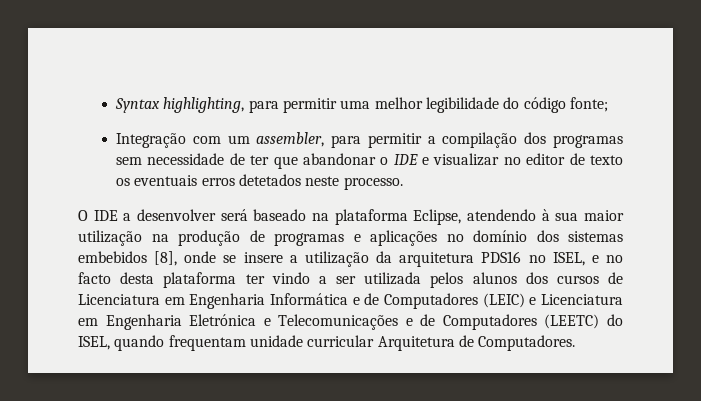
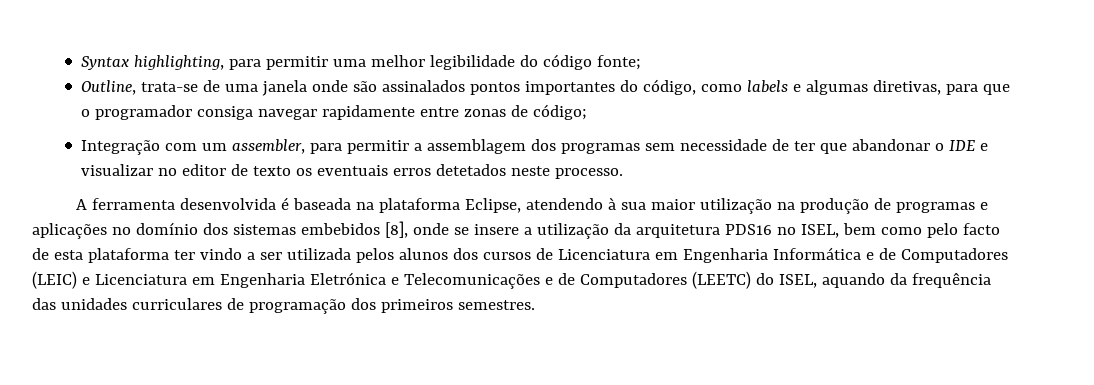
(608, 104) none -> [81,79,1011,96] [81,104,588,120] // Outline, trata-se de uma janela onde são assinalados pontos importantes do código, como labels e algumas diretivas, para que o programador consiga navegar rapidamente entre zonas de código;
[442,132,518,148] compilação -> [427,139,527,154] assemblagem
[78,209,307,221] O IDE a desenvolver será baseado -> [76,197,352,210] A ferramenta desenvolvida é baseada
[591,255,623,263] [78,272,155,284] e no facto desta -> [842,223,1000,238] [32,248,83,260] bem como pelo facto de esta
[114,335,576,351] quando frequentam unidade curricular Arquitetura de Computadores. -> [821,273,991,288] [32,298,535,314] aquando da frequência das unidades curriculares de programação dos primeiros semestres.

